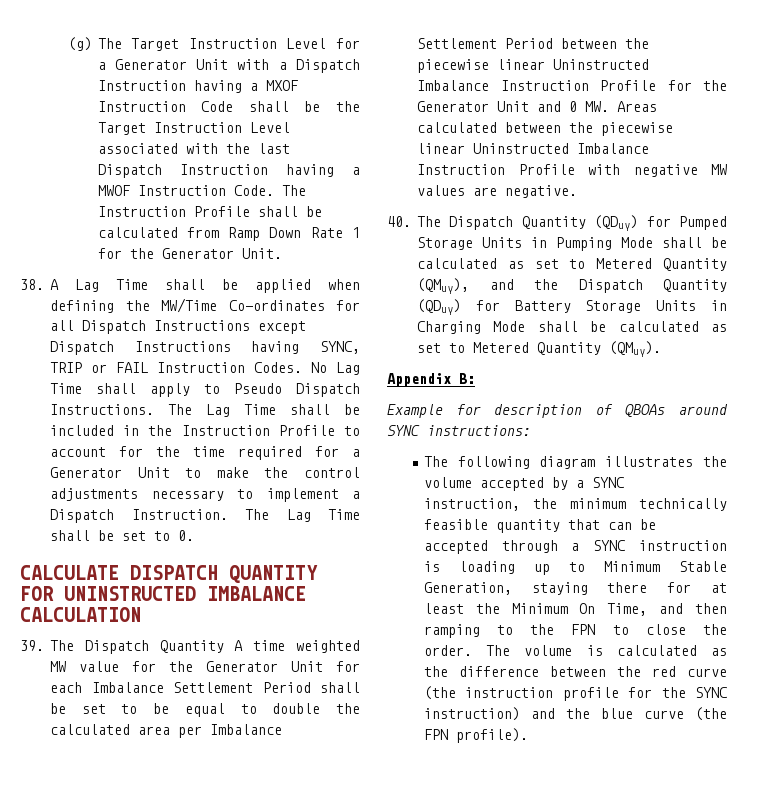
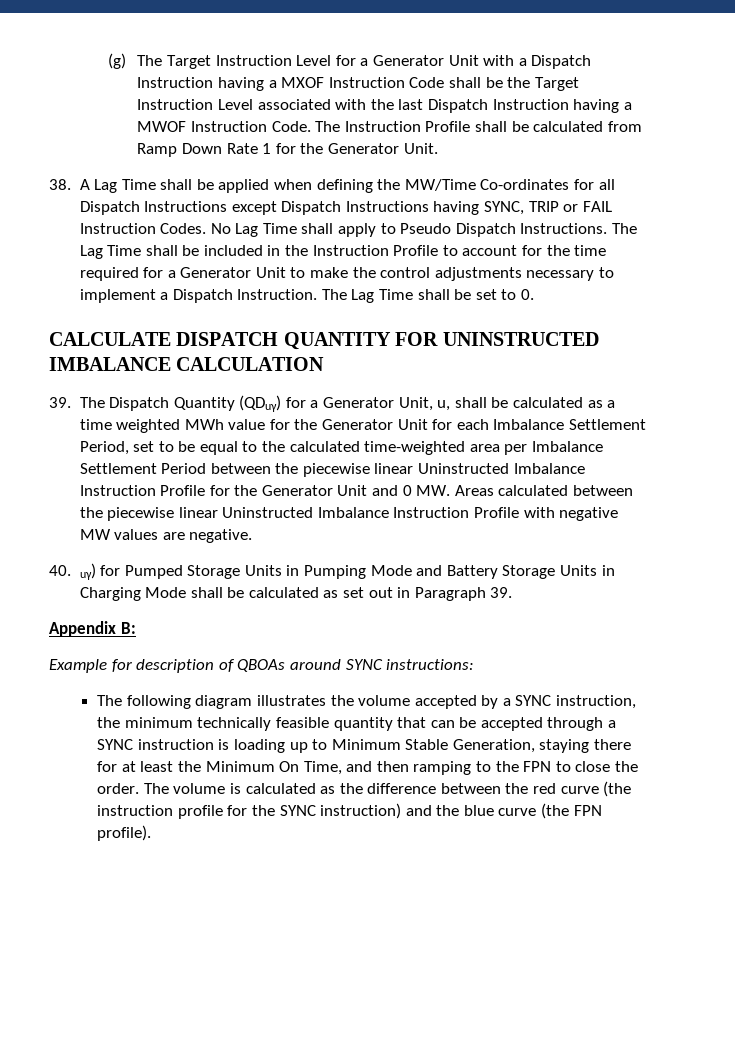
[234,640,244,651] A -> [239,395,616,412] (QDuγ) for a Generator Unit, u, shall be calculated as a
[50,661,66,672] MW -> [184,419,224,430] MWh
[262,682,360,693] [50,703,66,714] Period shall be -> [79,441,129,455] Period,
[272,703,321,714] double -> (258, 446) none
(130, 729) none -> [364,441,466,455] time-weighted
[417,215,639,231] The Dispatch Quantity (QDuγ) -> [79,563,96,580] uγ)
[662,237,727,248] [417,258,727,271] [417,278,727,294] [417,299,500,315] shall be calculated as set to Metered Quantity (QMuγ), and the Dispatch Quantity (QDuγ) for -> [416,565,443,576] and
[449,341,661,357] to Metered Quantity (QMuγ). -> [368,587,513,601] out in Paragraph 39.

